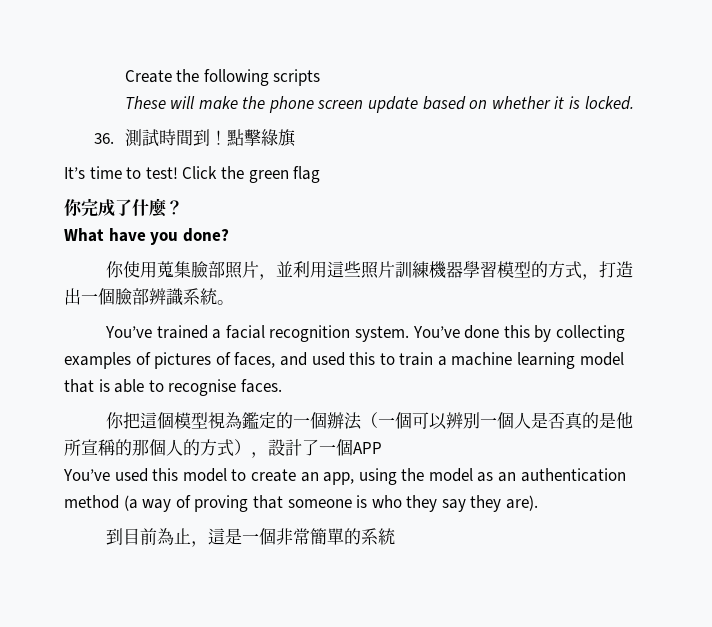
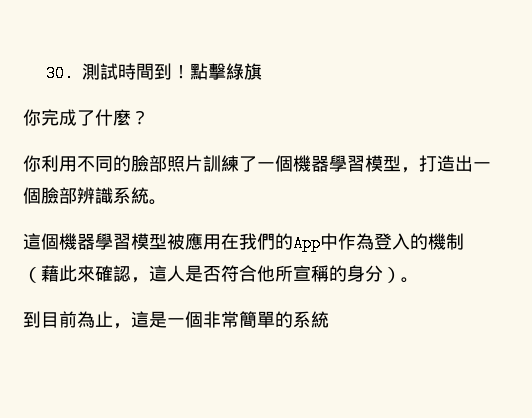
[124,69,321,86] [124,96,634,113] [94,133,115,144] Create the following scripts // These will make the phone screen update based on whether it is locked. // 36. -> [45,65,74,82] 30.
[64,166,321,183] [64,198,183,217] [64,228,229,245] [105,261,582,280] It’s time to test! Click the green flag // 你完成了什麼？ // What have you done? // 你使用蒐集臉部照片，並利用這些照片訓練機器學習模型的方式 -> [23,109,149,126] [23,155,401,172] 你完成了什麼？ // 你利用不同的臉部照片訓練了一個機器學習模型
[104,325,625,342] [64,352,624,369] [64,379,282,396] [105,412,633,430] [64,439,382,458] [63,468,626,485] [64,495,539,512] You’ve trained a facial recognition system. You’ve done this by collecting examples of pictures of faces, and used this to train a machine learning model that is able to recognise faces. // 你把這個模型視為鑑定的一個辦法（一個可以辨別一個人是否真的是他所宣稱的那個人的方式），設計了一個APP // You’ve used this model to create an app, using the model as an authentication method (a way of proving that someone is who they say they are). -> [23,233,464,252] [23,265,419,283] 這個機器學習模型被應用在我們的App中作為登入的機制（藉此來確認，這人是否符合他所宣稱的身分）。

